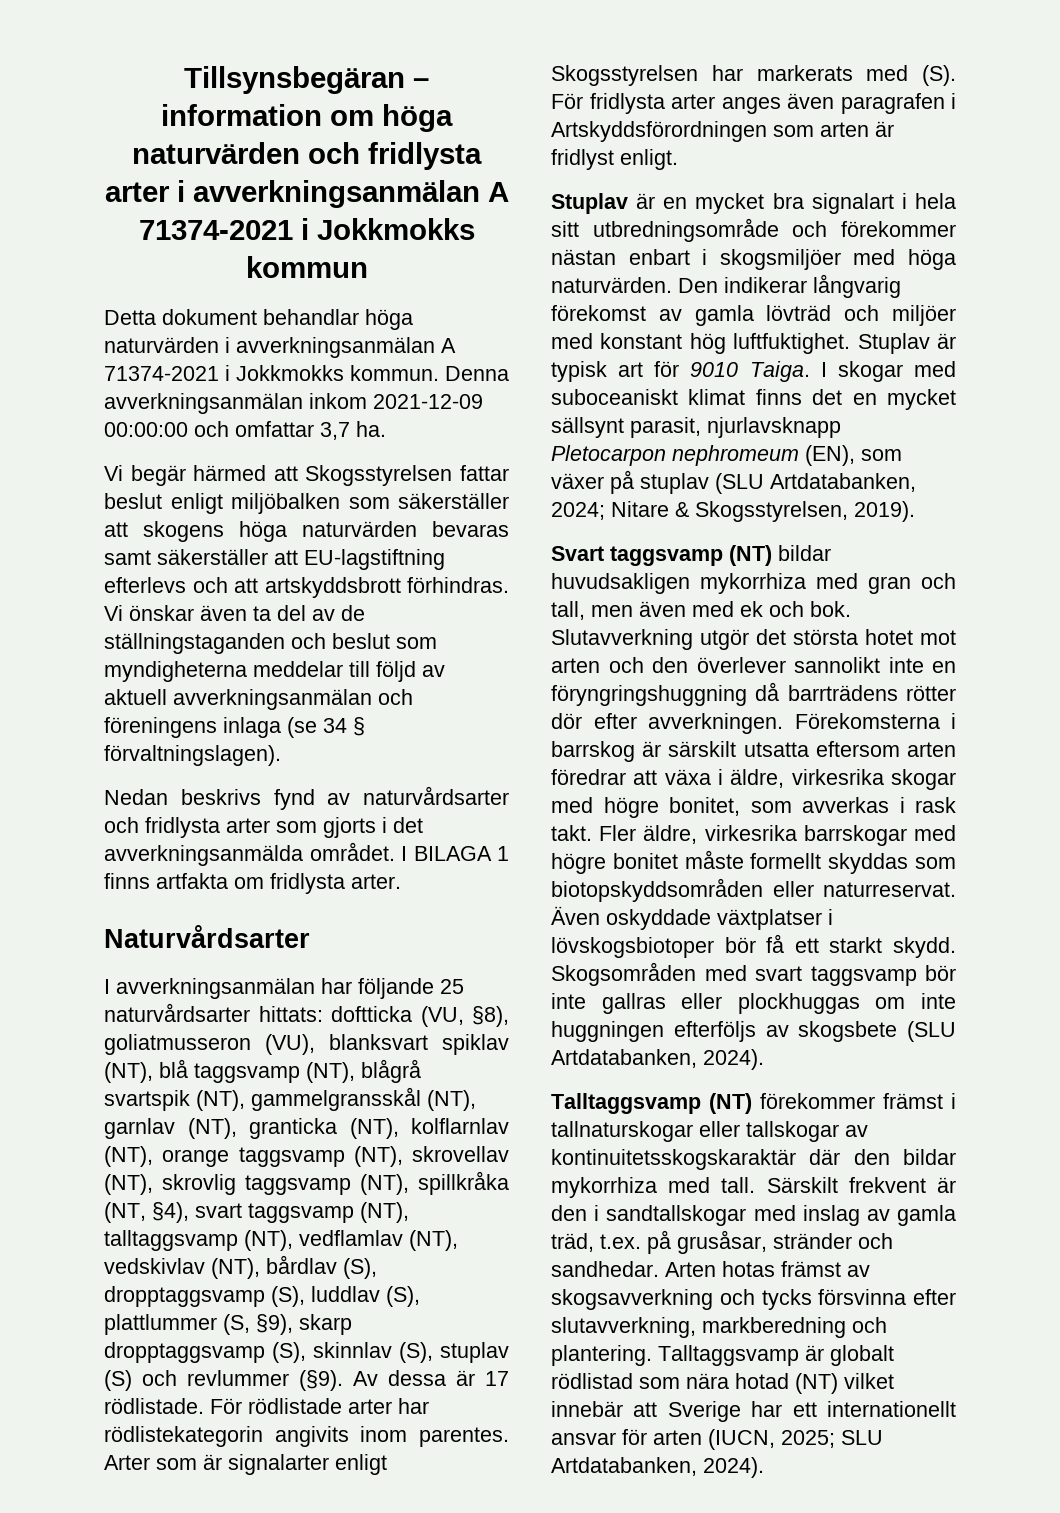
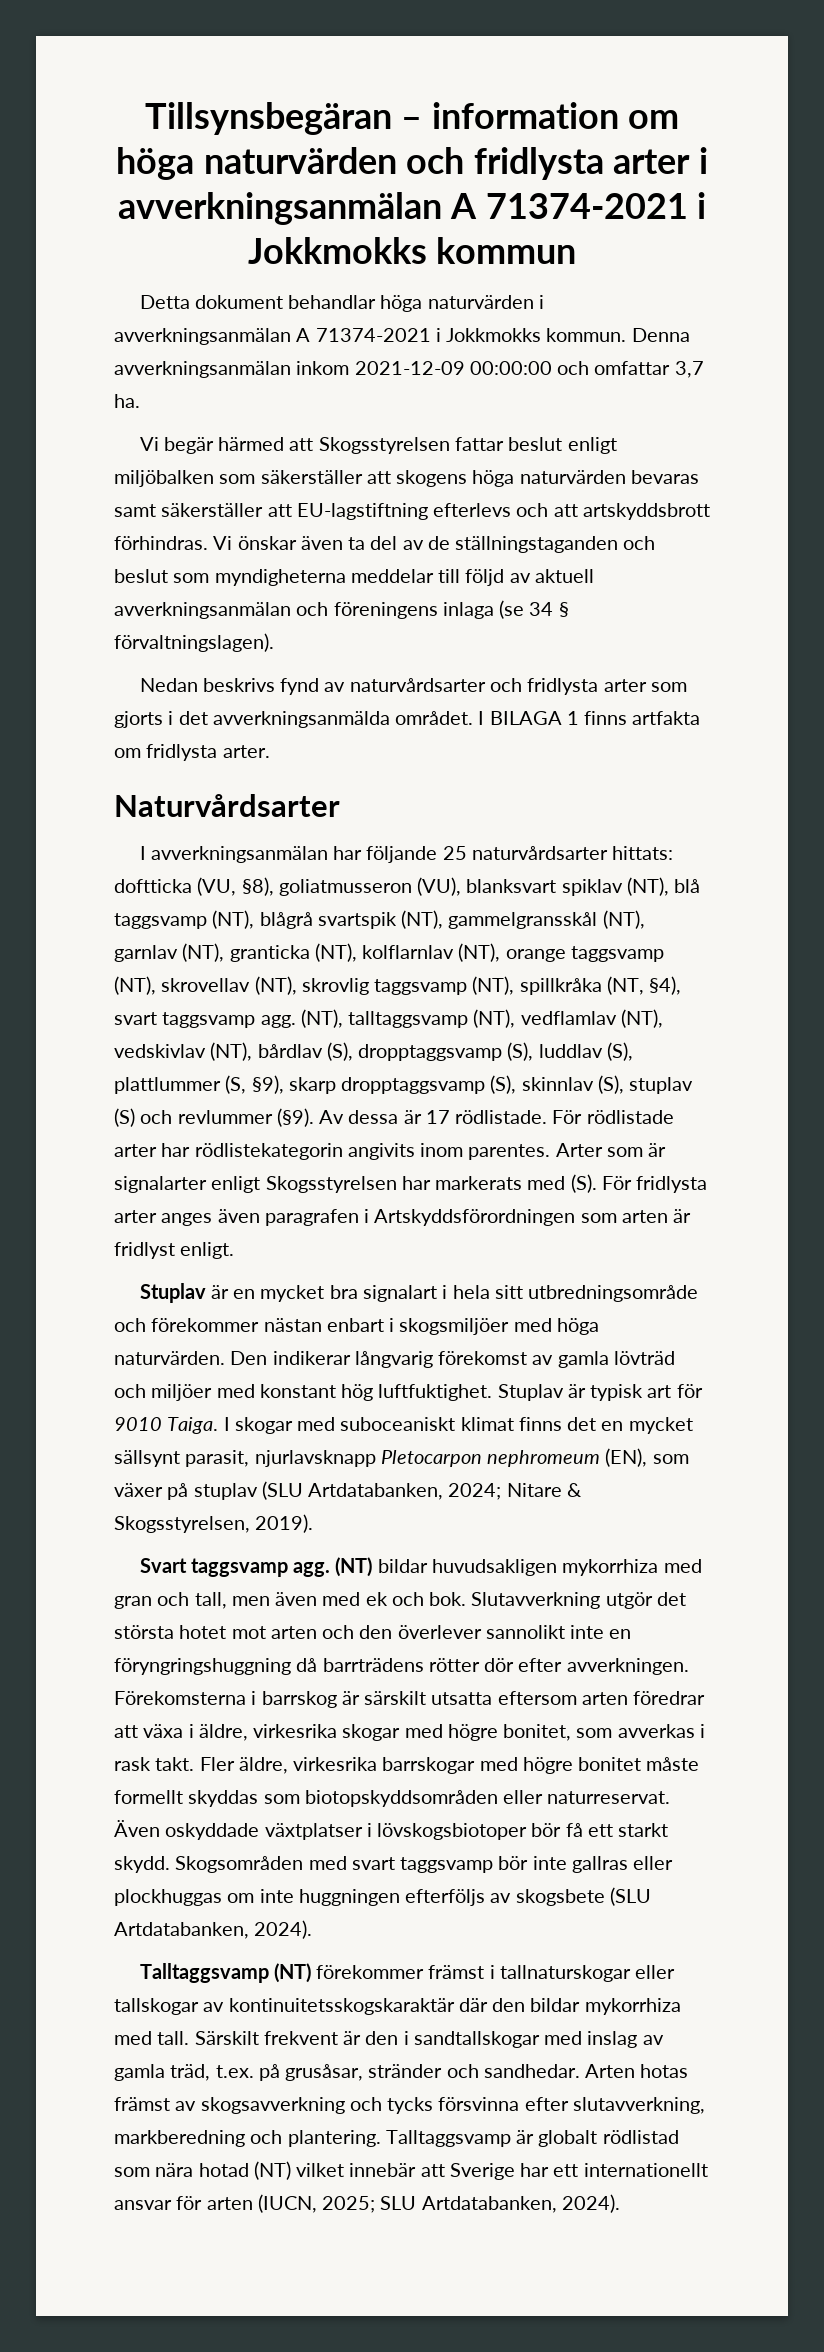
(354, 1213) none -> [260,1015,296,1028] agg.
(723, 556) none -> [293,1562,331,1577] agg.

